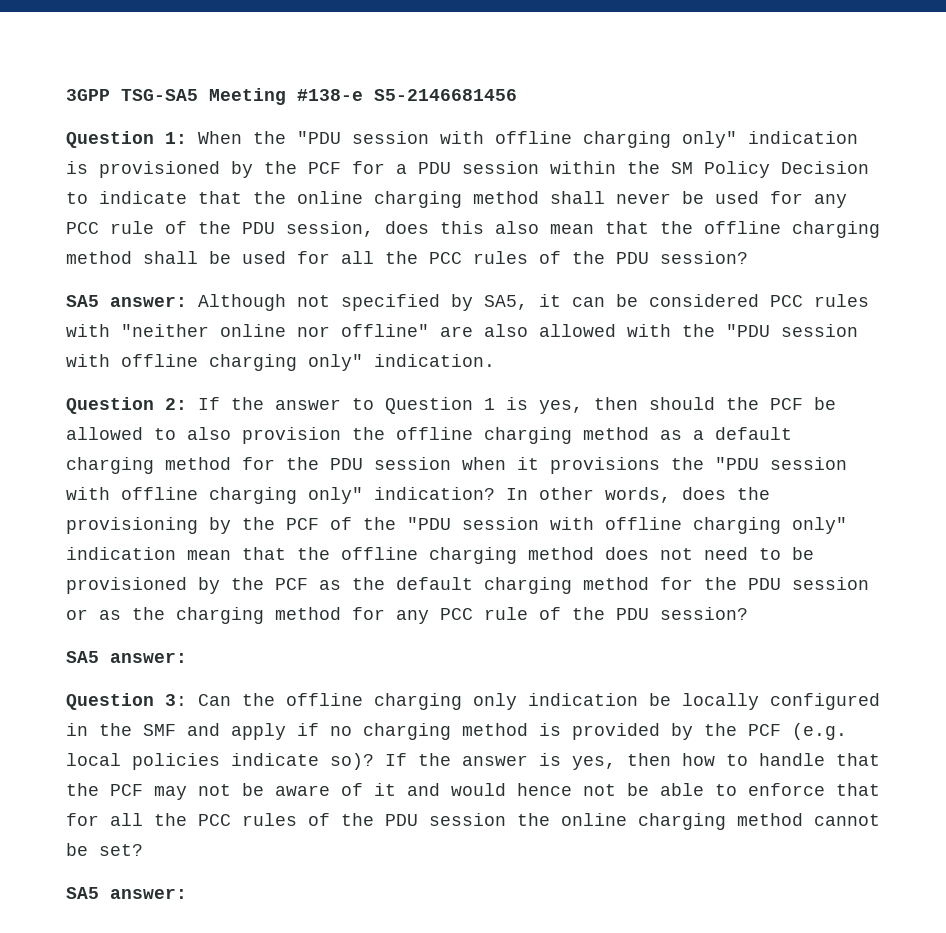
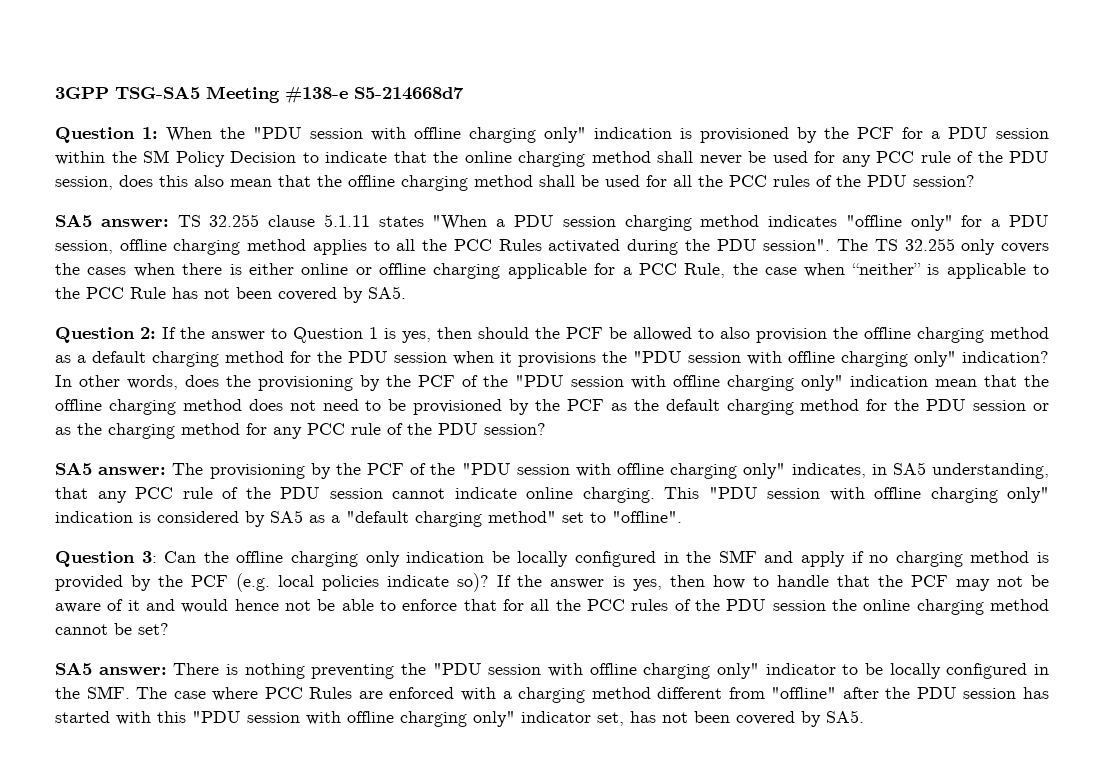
[374,89,517,101] S5-2146681456 -> [354,87,464,100] S5-214668d7
[198,294,869,311] [66,324,858,337] [66,354,495,371] Although not specified by SA5, it can be considered PCC rules with "neither online nor offline" are also allowed with the "PDU session with offline charging only" indication. -> [177,214,1050,231] [55,238,1049,255] [55,263,1050,279] [55,286,406,303] TS 32.255 clause 5.1.11 states "When a PDU session charging method indicates "offline only" for a PDU session, offline charging method applies to all the PCC Rules activated during the PDU session". The TS 32.255 only covers the cases when there is either online or offline charging applicable for a PCC Rule, the case when “neither” is applicable to the PCC Rule has not been covered by SA5.
(187, 657) none -> [172,462,1049,479] [55,487,1049,503] [55,510,682,527] The provisioning by the PCF of the "PDU session with offline charging only" indicates, in SA5 understanding, that any PCC rule of the PDU session cannot indicate online charging. This "PDU session with offline charging only" indication is considered by SA5 as a "default charging method" set to "offline".
(187, 893) none -> [173,663,1049,679] [55,686,1049,703] [55,710,864,727] There is nothing preventing the "PDU session with offline charging only" indicator to be locally configured in the SMF. The case where PCC Rules are enforced with a charging method different from "offline" after the PDU session has started with this "PDU session with offline charging only" indicator set, has not been covered by SA5.

